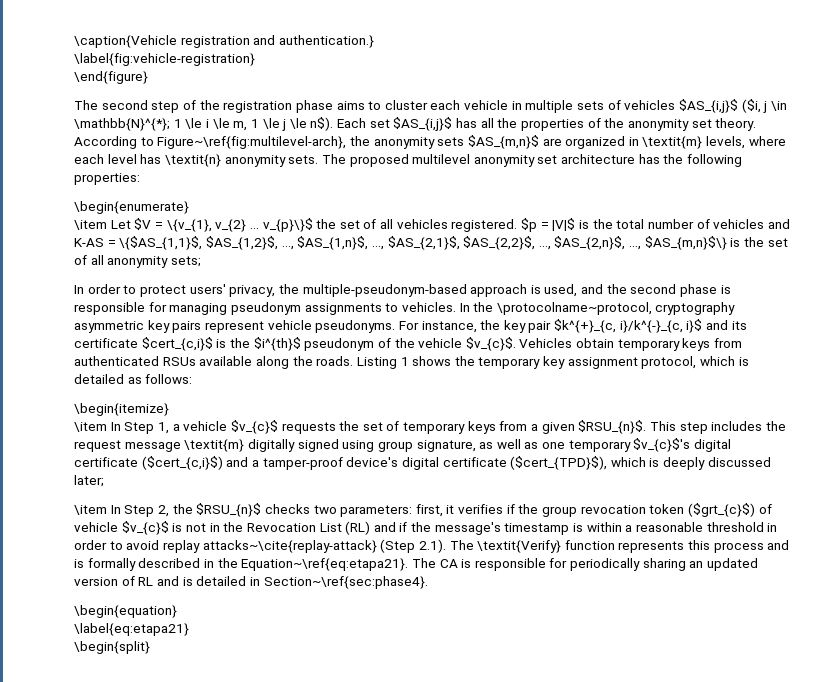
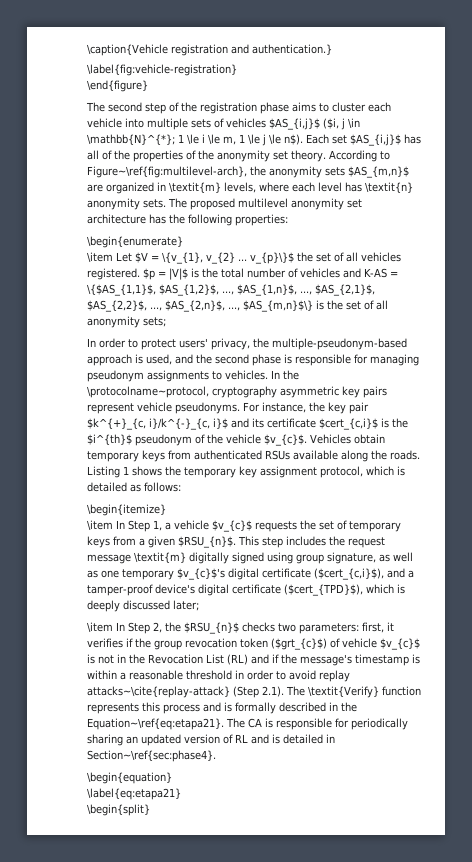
[511,101,522,110] in -> [125,118,144,128] into
(494, 123) none -> [102,150,112,160] of
[141,456,223,470] ($cert_{c,i}$) -> [314,568,384,580] ($cert_{c,i}$),

